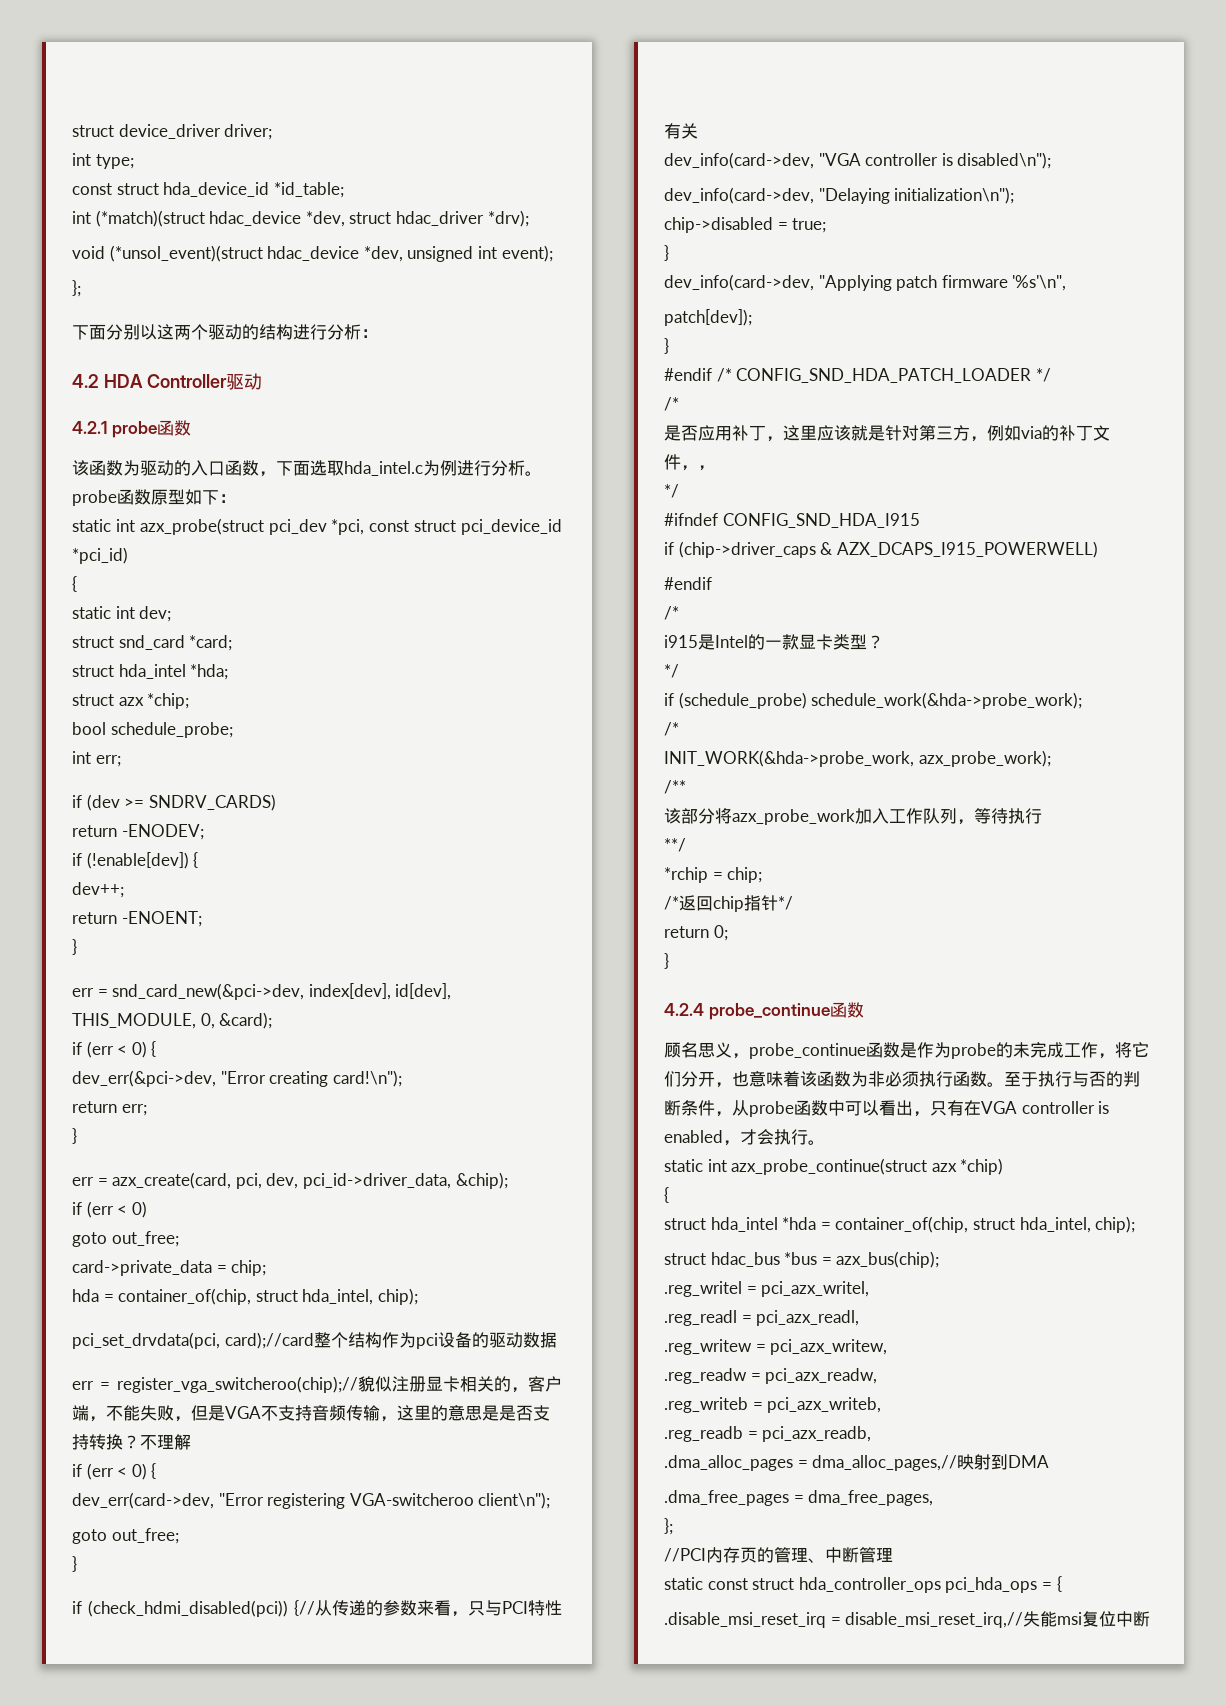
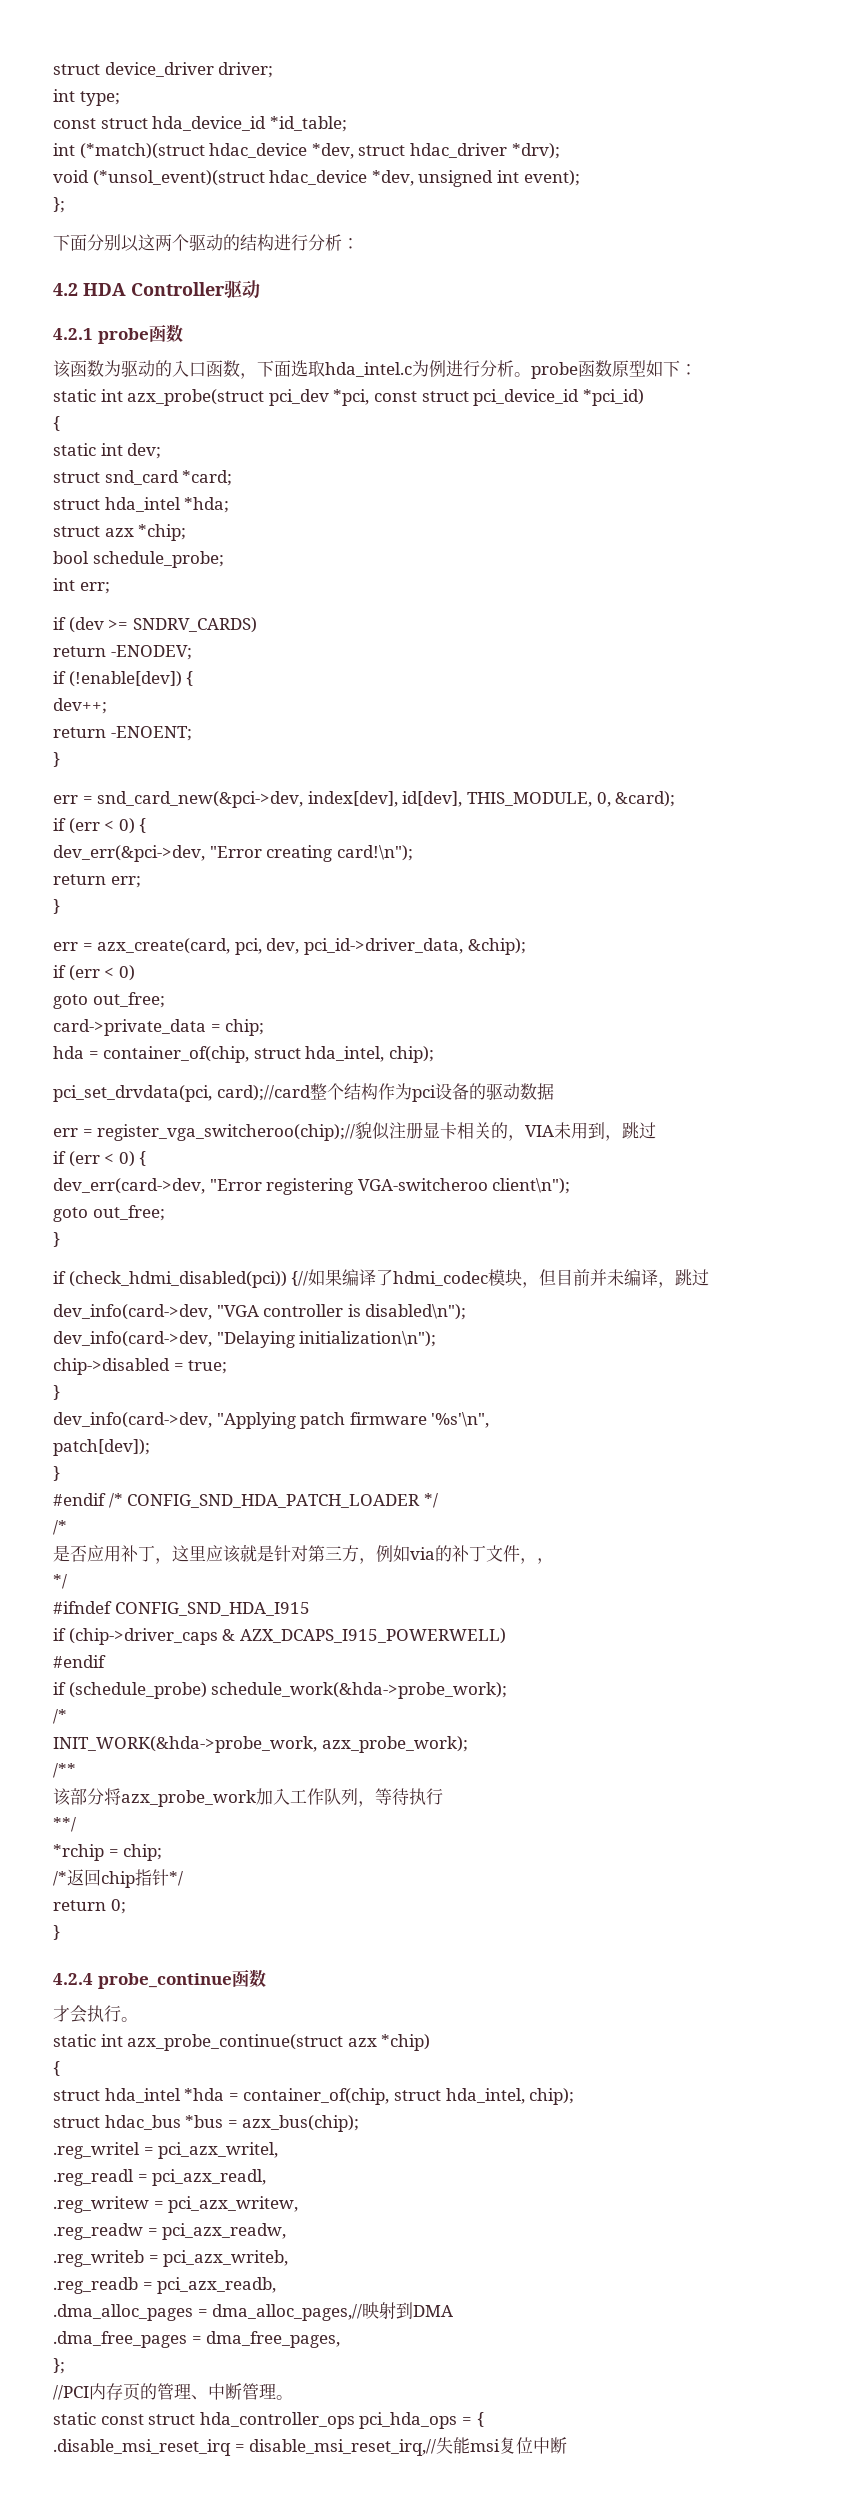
[528,1376,562,1392] [72,1405,550,1422] [72,1434,191,1450] 客户端，不能失败，但是VGA不支持音频传输，这里的意思是是否支持转换？不理解 -> [525,1122,657,1141] VIA未用到，跳过
[315,1600,562,1617] [664,123,698,139] 从传递的参数来看，只与PCI特性有关 -> [308,1269,710,1288] 如果编译了hdmi_codec模块，但目前并未编译，跳过
[664,606,679,620] [664,634,884,650] [664,664,679,678] // /* // i915是Intel的一款显卡类型？ // */ -> (106, 1661) none
[664,1042,1149,1059] [664,1071,1140,1088] [664,1100,1110,1117] [664,1130,740,1146] 顾名思义，probe_continue函数是作为probe的未完成工作，将它们分开，也意味着该函数为非必须执行函数。至于执行与否的判断条件，从probe函数中可以看出，只有在VGA controller is enabled， -> (266, 1978) none
(893, 1554) none -> [276,2395,293,2400] 。

